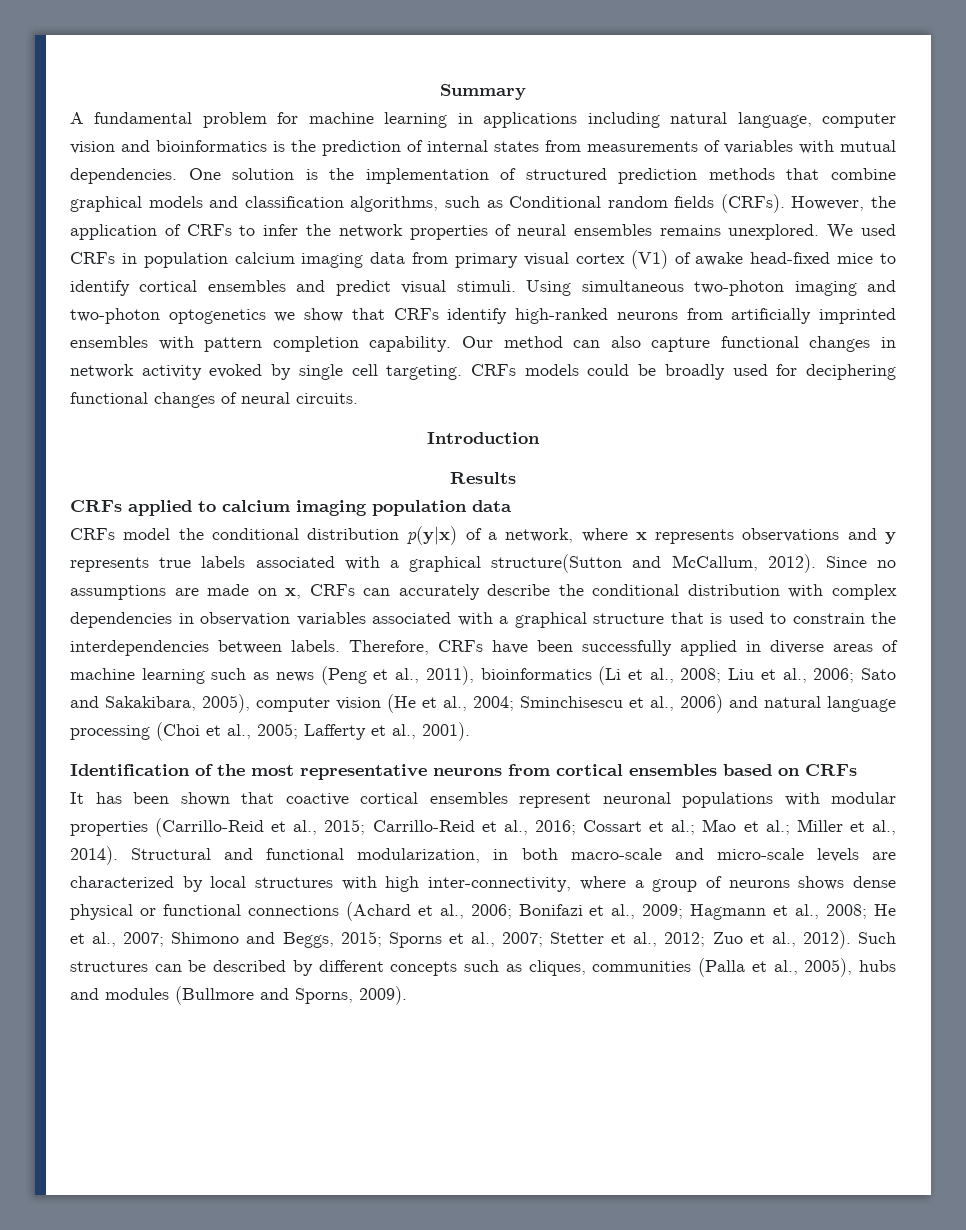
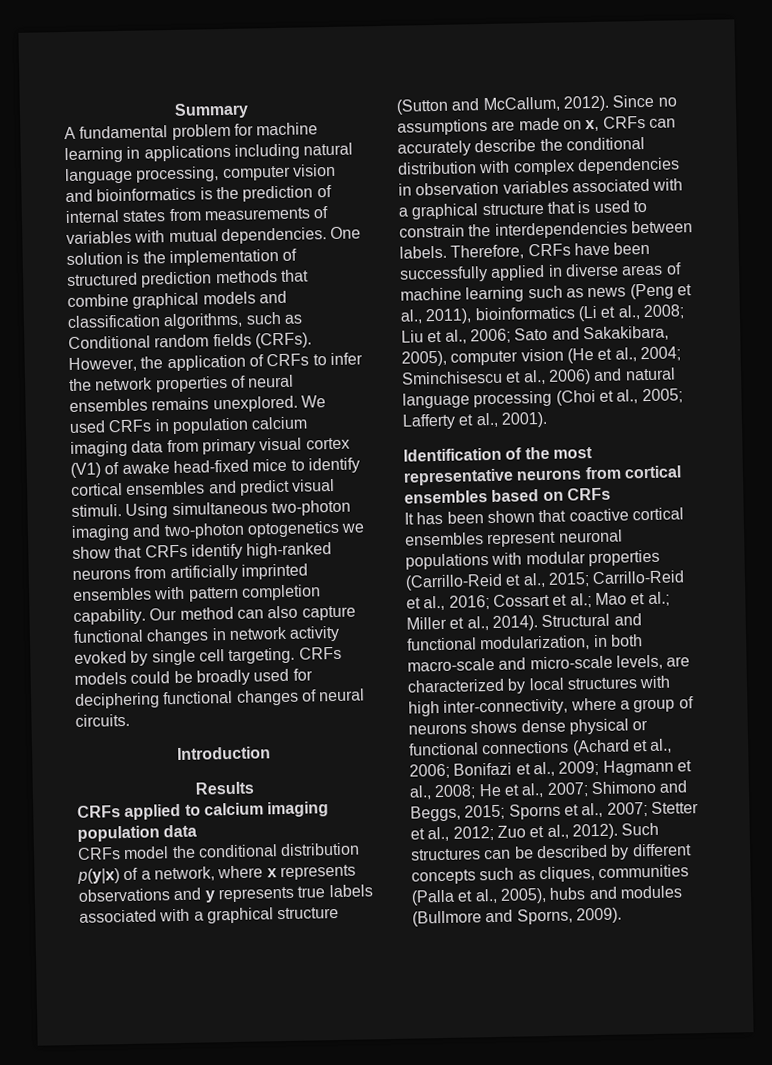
[737,112,812,128] language, -> [65,166,220,185] language processing,
[491,554,623,573] structure(Sutton -> [277,906,340,920] [396,98,449,115] structure (Sutton
[816,848,859,862] levels -> [615,654,663,670] levels,

